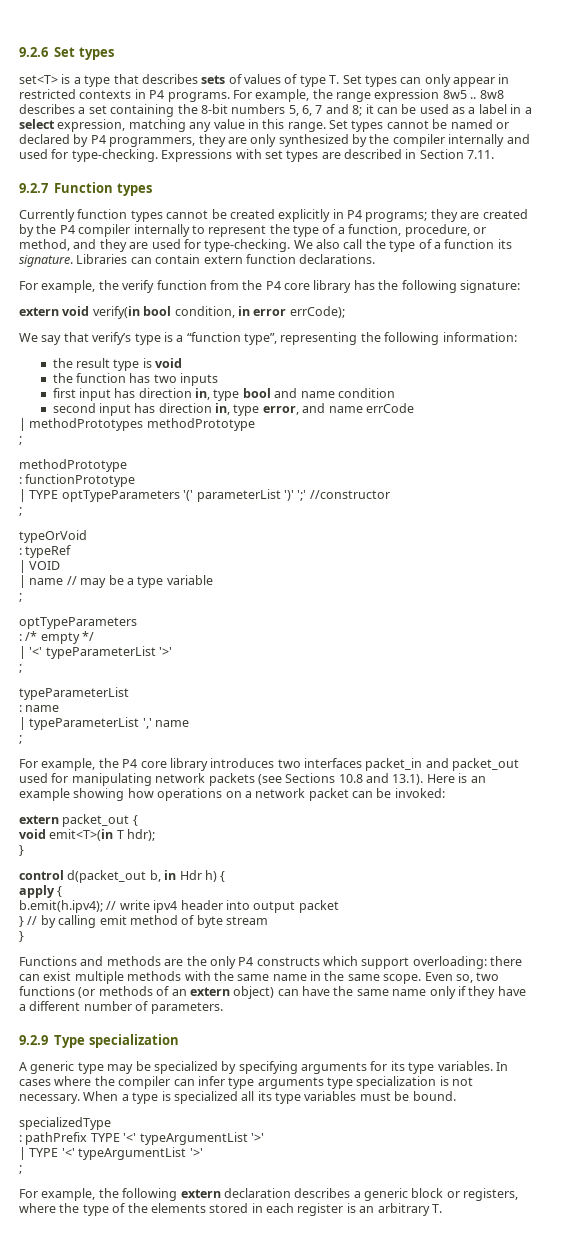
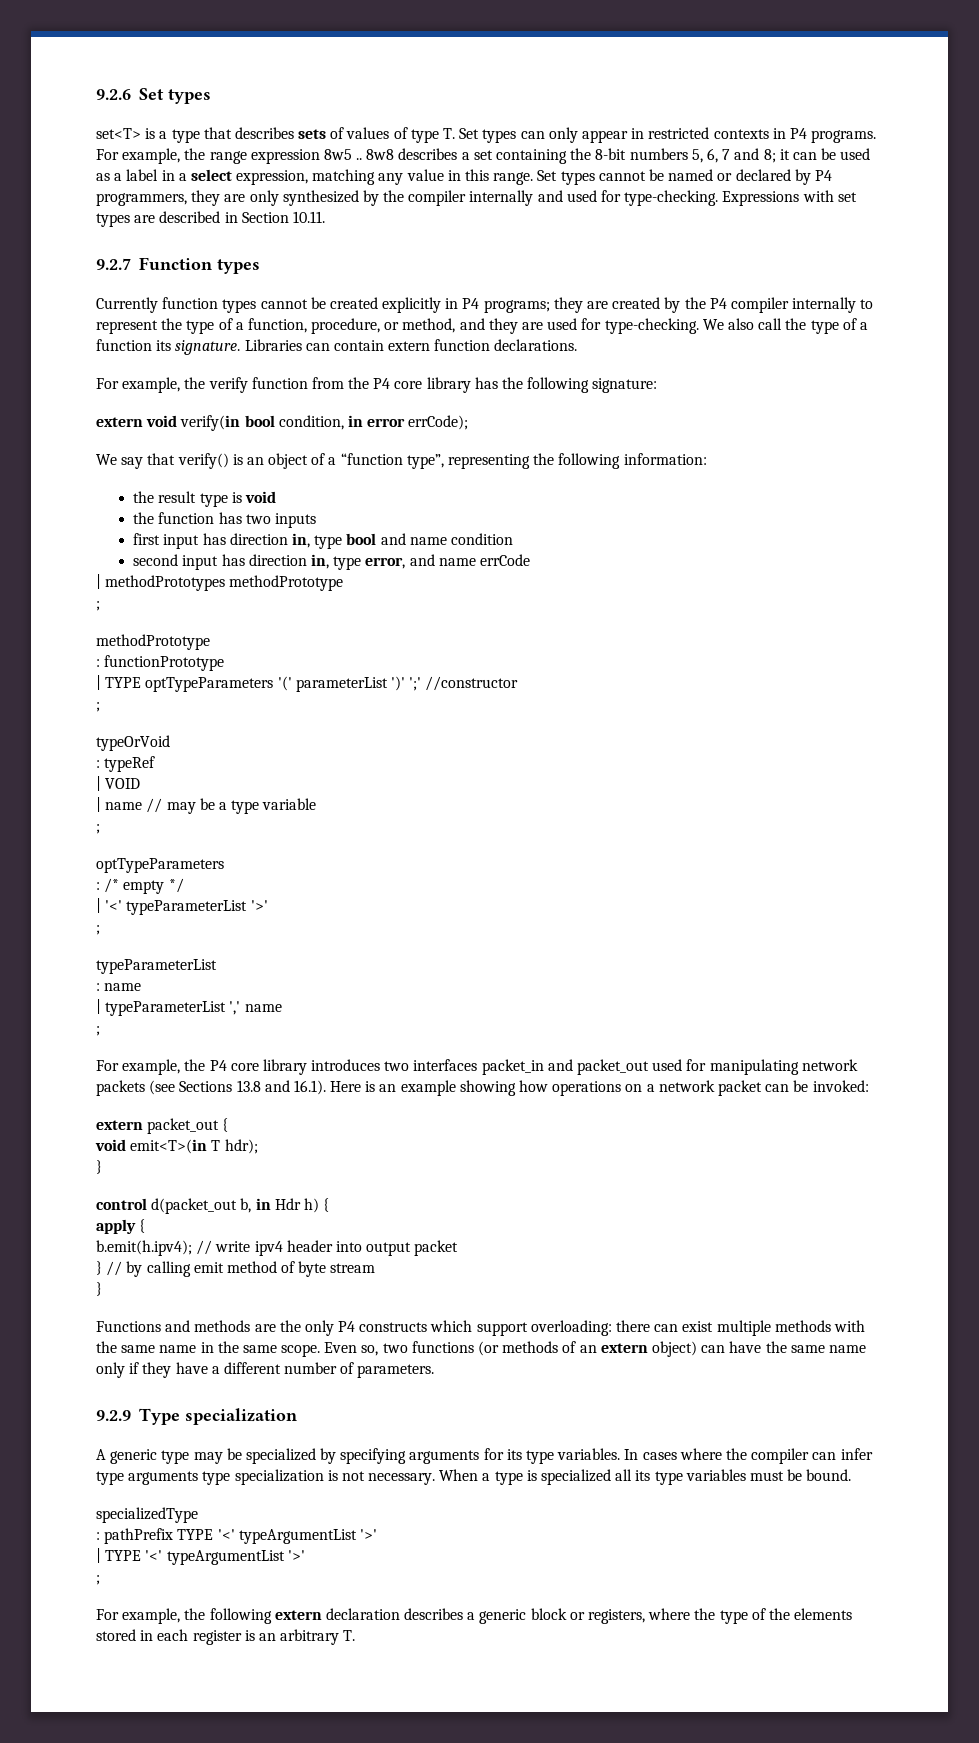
[467,150,495,159] 7.11. -> [292,211,325,223] 10.11.
[92,332,173,345] verify’s type is -> [177,453,326,469] verify() is an object of
[338,773,424,785] 10.8 and 13.1). -> [236,1080,326,1095] 13.8 and 16.1).

